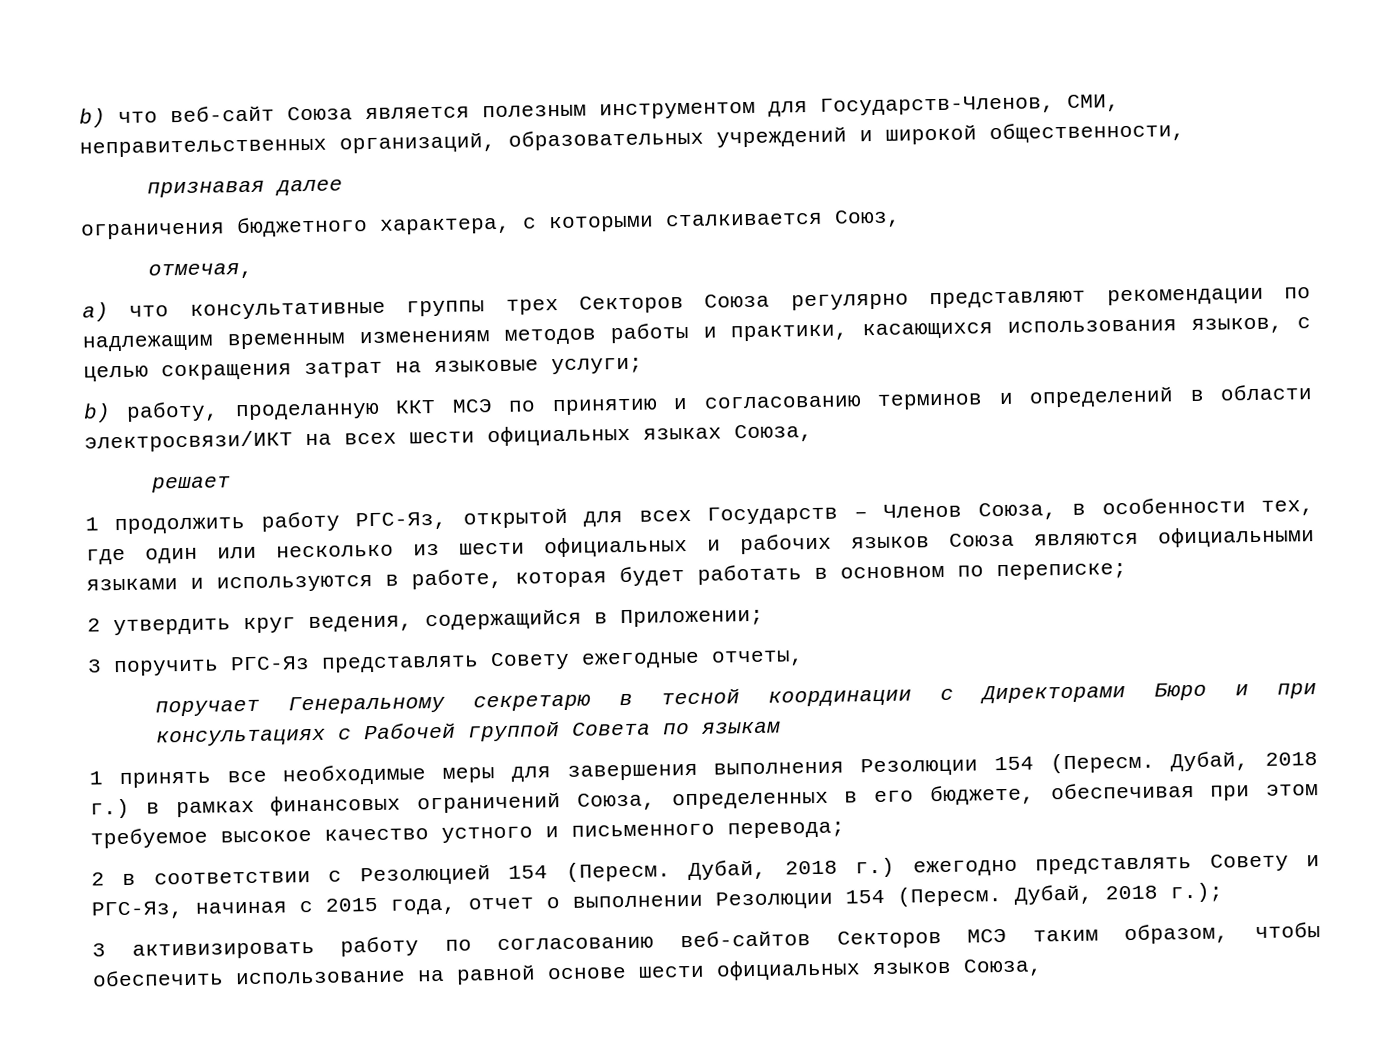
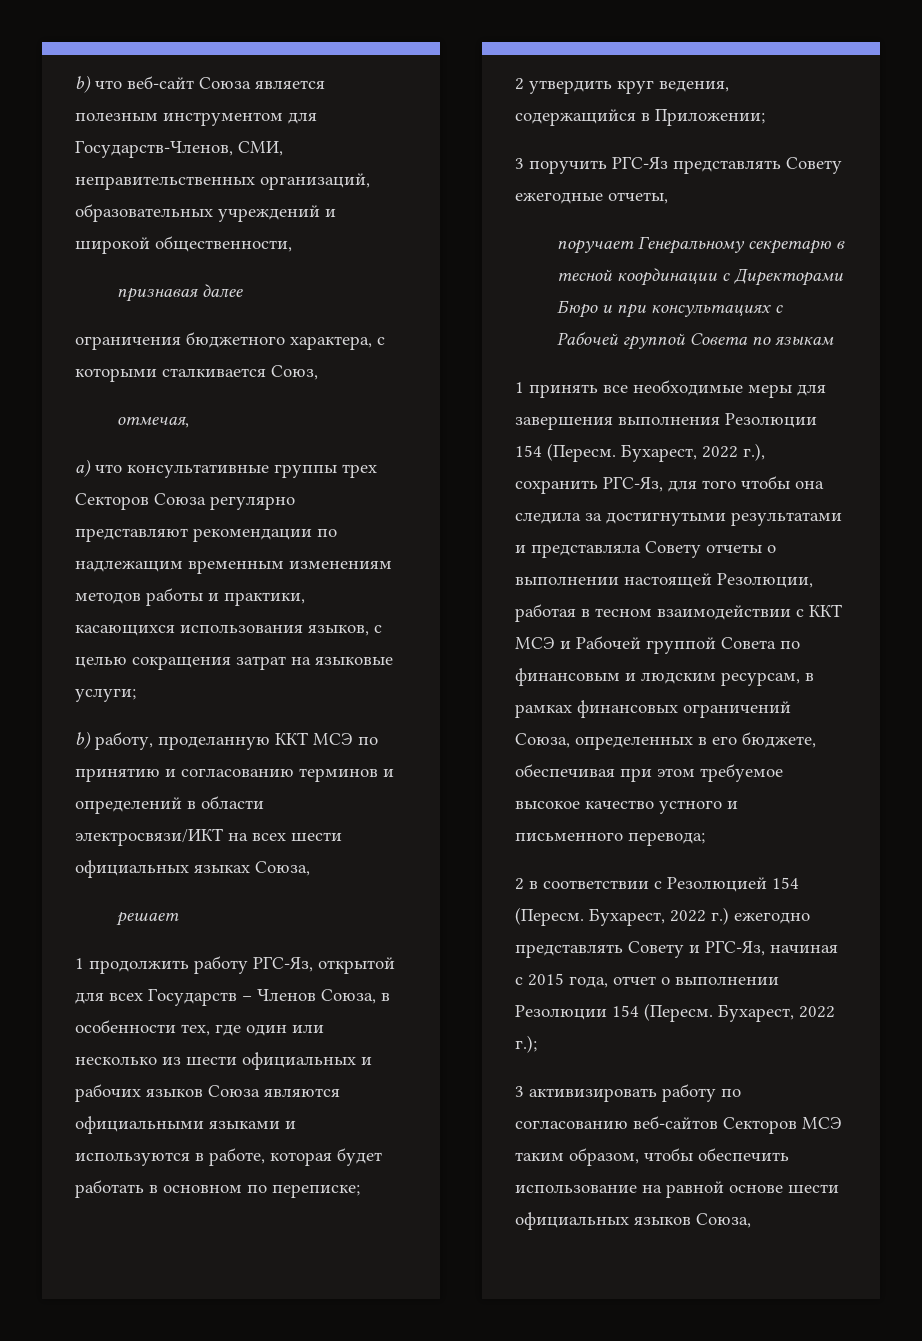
[1170,751,1318,772] [90,798,130,819] Дубай, 2018 г.) -> [621,443,765,462] [515,476,824,494] [515,512,842,526] [515,541,776,558] [515,573,813,588] [515,604,842,622] [515,636,800,654] [515,668,800,686] Бухарест, 2022 г.), сохранить РГС-Яз, для того чтобы она следила за достигнутыми результатами и представляла Совету отчеты о выполнении настоящей Резолюции, работая в тесном взаимодействии с ККТ МСЭ и Рабочей группой Совета по финансовым и людским ресурсам,
[688,859,838,881] Дубай, 2018 -> [589,908,706,926] Бухарест, 2022
[1014,884,1158,905] Дубай, 2018 -> [718,1004,835,1022] Бухарест, 2022

